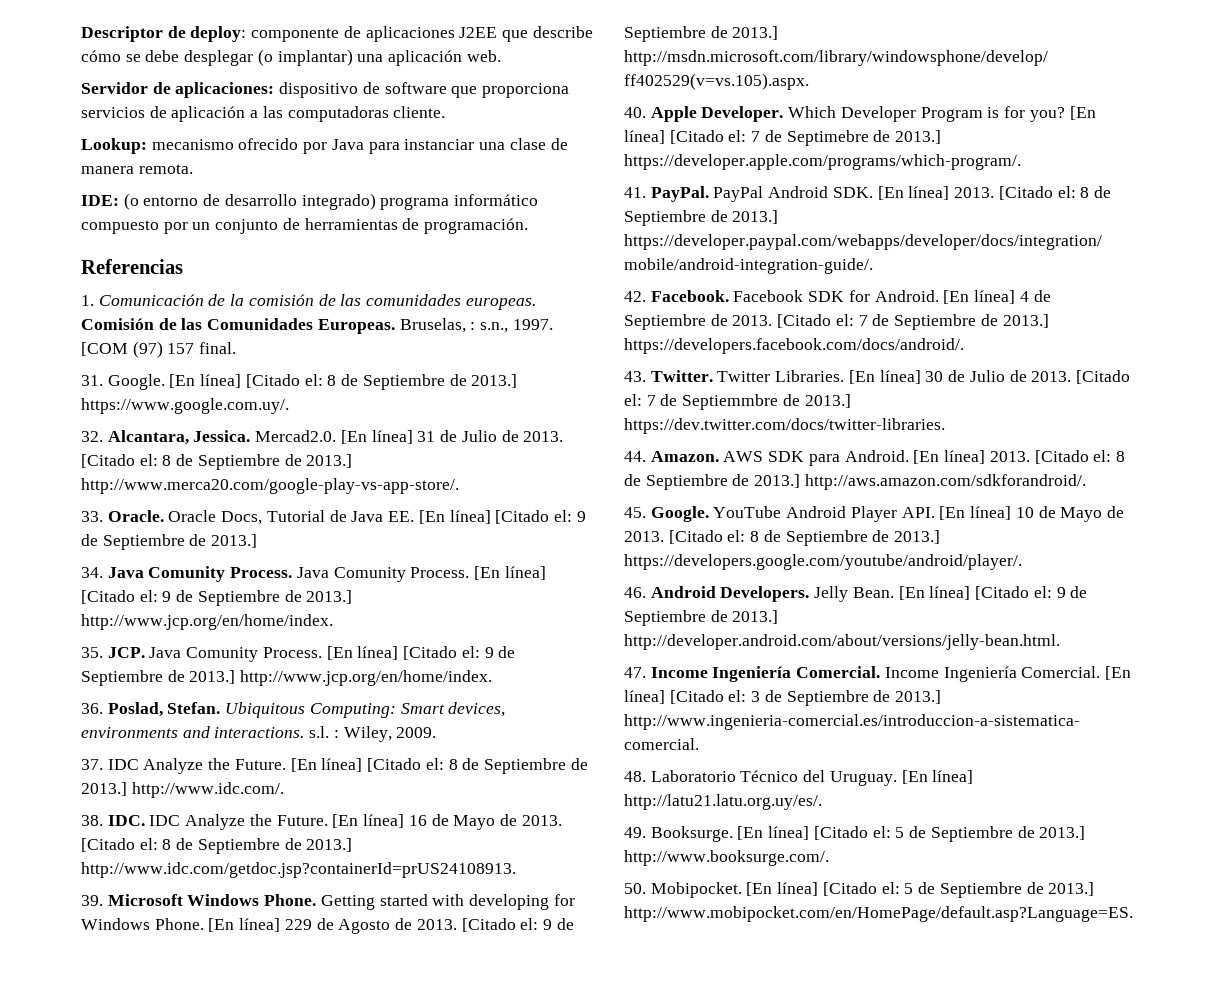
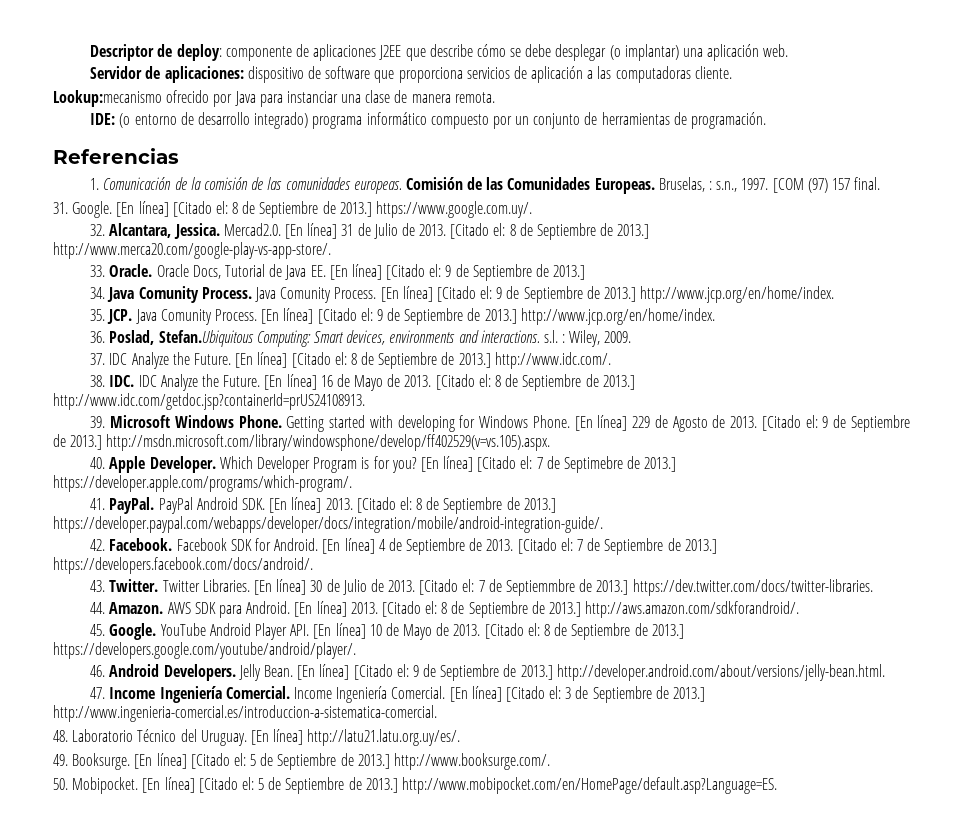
[81,138,234,154] Lookup: mecanismo -> [53,90,162,107] Lookup:mecanismo
[167,702,306,718] Stefan. Ubiquitous -> [158,330,254,347] Stefan.Ubiquitous

